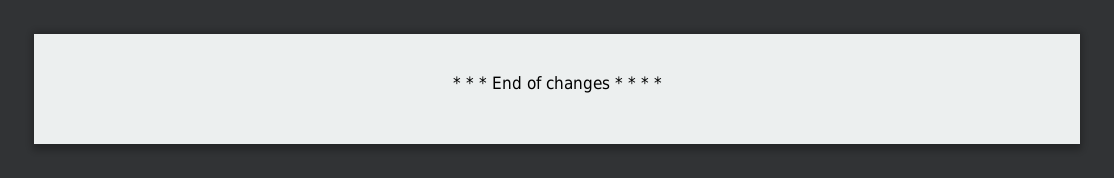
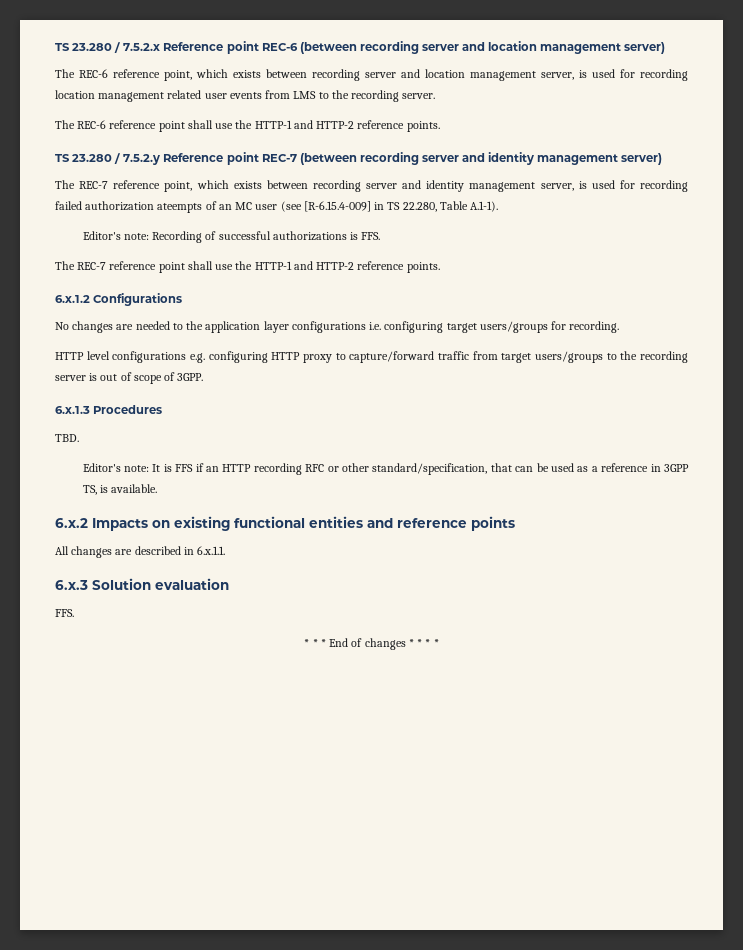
(452, 82) none -> [55,41,666,54] [55,69,688,81] [55,90,436,102] [55,120,440,132] [55,152,663,165] [55,180,688,192] [55,201,499,213] [82,231,381,243] [55,261,440,273] [55,293,183,306] [55,321,620,333] [55,351,688,363] [55,372,204,384] [55,405,163,414] [55,434,79,442] [82,463,689,475] [82,484,158,495] [55,516,515,531] [55,546,226,558] [55,578,229,590] [55,609,74,617] TS 23.280 / 7.5.2.x Reference point REC-6 (between recording server and location management server) // The REC-6 reference point, which exists between recording server and location management server, is used for recording location management related user events from LMS to the recording server. // The REC-6 reference point shall use the HTTP-1 and HTTP-2 reference points. // TS 23.280 / 7.5.2.y Reference point REC-7 (between recording server and identity management server) // The REC-7 reference point, which exists between recording server and identity management server, is used for recording failed authorization ateempts of an MC user (see [R-6.15.4-009] in TS 22.280, Table A.1-1). // Editor's note: Recording of successful authorizations is FFS. // The REC-7 reference point shall use the HTTP-1 and HTTP-2 reference points. // 6.x.1.2 Configurations // No changes are needed to the application layer configurations i.e. configuring target users/groups for recording. // HTTP level configurations e.g. configuring HTTP proxy to capture/forward traffic from target users/groups to the recording server is out of scope of 3GPP. // 6.x.1.3 Procedures // TBD. // Editor's note: It is FFS if an HTTP recording RFC or other standard/specification, that can be used as a reference in 3GPP TS, is available. // 6.x.2 Impacts on existing functional entities and reference points // All changes are described in 6.x.1.1. // 6.x.3 Solution evaluation // FFS. //

